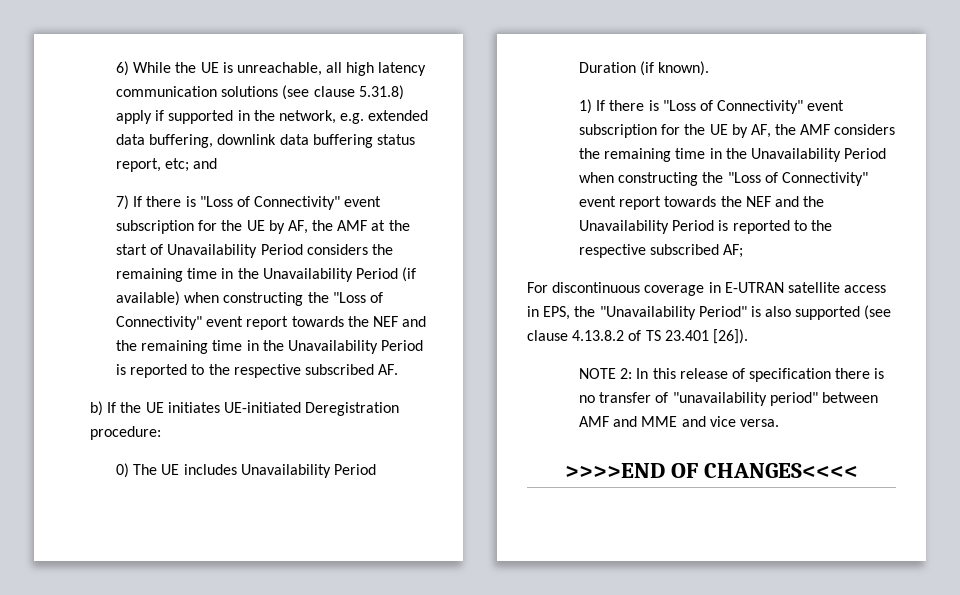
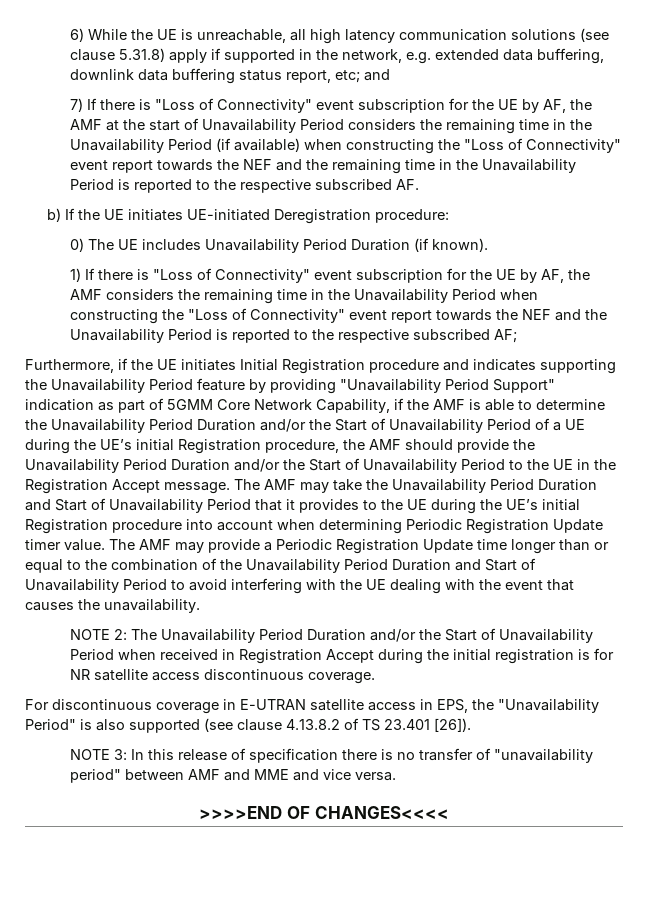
(744, 251) none -> [25,358,616,374] [25,378,555,394] [25,398,605,413] [25,418,585,433] [25,439,535,454] [25,458,616,473] [25,479,597,494] [25,498,580,514] [25,519,603,534] [25,539,609,554] [25,558,536,573] [25,578,574,594] [25,599,200,613] [69,628,593,643] [69,648,614,664] [69,669,375,684] // Furthermore, if the UE initiates Initial Registration procedure and indicates supporting the Unavailability Period feature by providing "Unavailability Period Support" indication as part of 5GMM Core Network Capability, if the AMF is able to determine the Unavailability Period Duration and/or the Start of Unavailability Period of a UE during the UE’s initial Registration procedure, the AMF should provide the Unavailability Period Duration and/or the Start of Unavailability Period to the UE in the Registration Accept message. The AMF may take the Unavailability Period Duration and Start of Unavailability Period that it provides to the UE during the UE’s initial Registration procedure into account when determining Periodic Registration Update timer value. The AMF may provide a Periodic Registration Update time longer than or equal to the combination of the Unavailability Period Duration and Start of Unavailability Period to avoid interfering with the UE dealing with the event that causes the unavailability. // NOTE 2: The Unavailability Period Duration and/or the Start of Unavailability Period when received in Registration Accept during the initial registration is for NR satellite access discontinuous coverage.
[620,368,633,379] 2: -> [113,749,127,760] 3:

